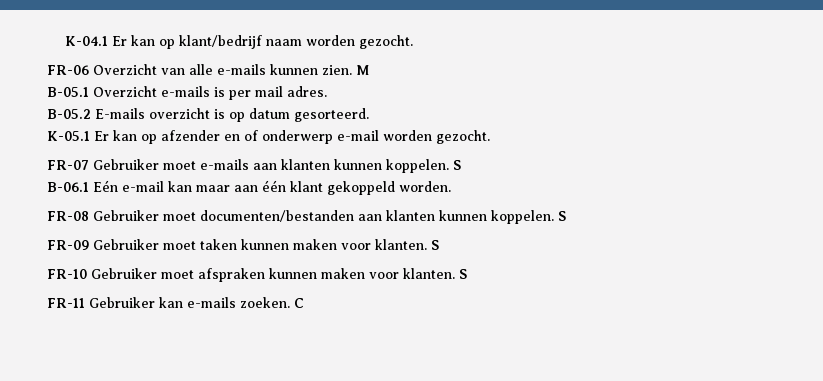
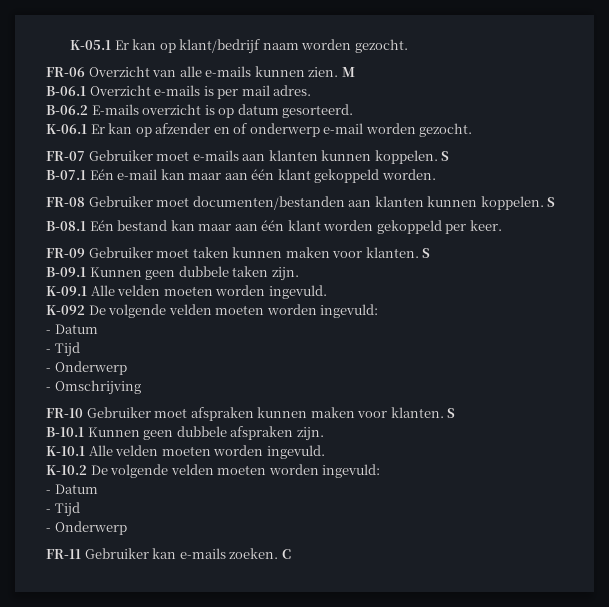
[65,36,109,46] K-04.1 -> [70,40,112,50] K-05.1
[47,87,89,97] B-05.1 -> [46,86,86,96] B-06.1
[47,109,91,119] B-05.2 -> [46,105,88,115] B-06.2
[47,131,90,141] K-05.1 -> [46,124,87,134] K-06.1
[47,182,89,192] B-06.1 -> [46,170,86,180] B-07.1
(566, 216) none -> [46,220,502,234] // B-08.1 Eén bestand kan maar aan één klant worden gekoppeld per keer.
(439, 245) none -> [46,266,299,281] [46,285,327,299] [46,304,379,318] [46,324,98,334] [46,342,80,357] [46,361,127,375] [46,380,141,395] // B-09.1 Kunnen geen dubbele taken zijn. // K-09.1 Alle velden moeten worden ingevuld. // K-092 De volgende velden moeten worden ingevuld: // - Datum // - Tijd // - Onderwerp // - Omschrijving
(467, 274) none -> [46,426,324,441] [46,445,325,459] [46,464,381,478] [46,484,98,494] [46,502,80,517] [46,521,127,535] // B-10.1 Kunnen geen dubbele afspraken zijn. // K-10.1 Alle velden moeten worden ingevuld. // K-10.2 De volgende velden moeten worden ingevuld: // - Datum // - Tijd // - Onderwerp

